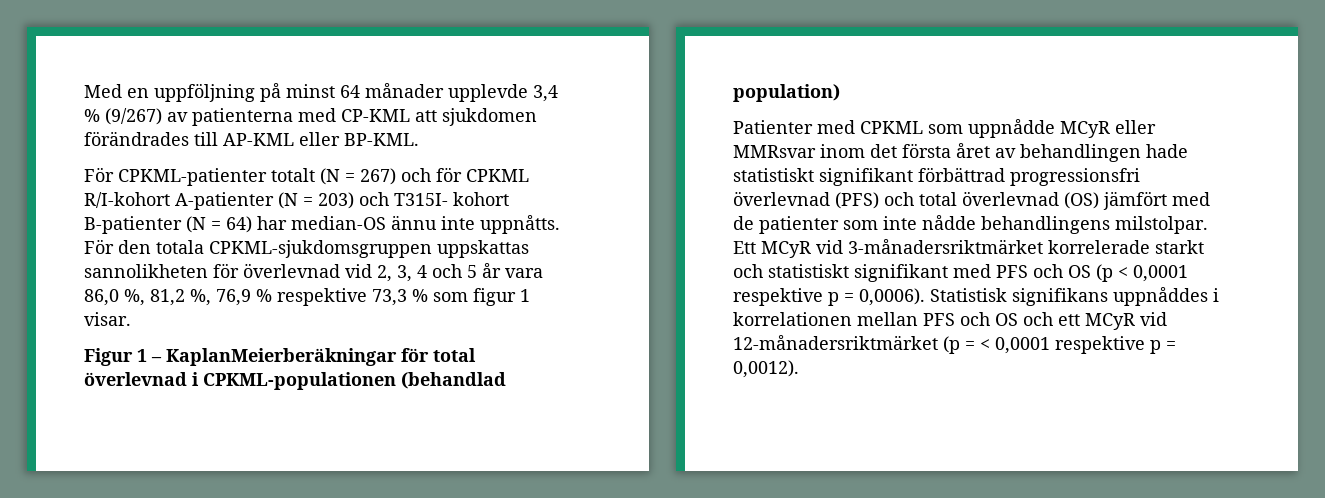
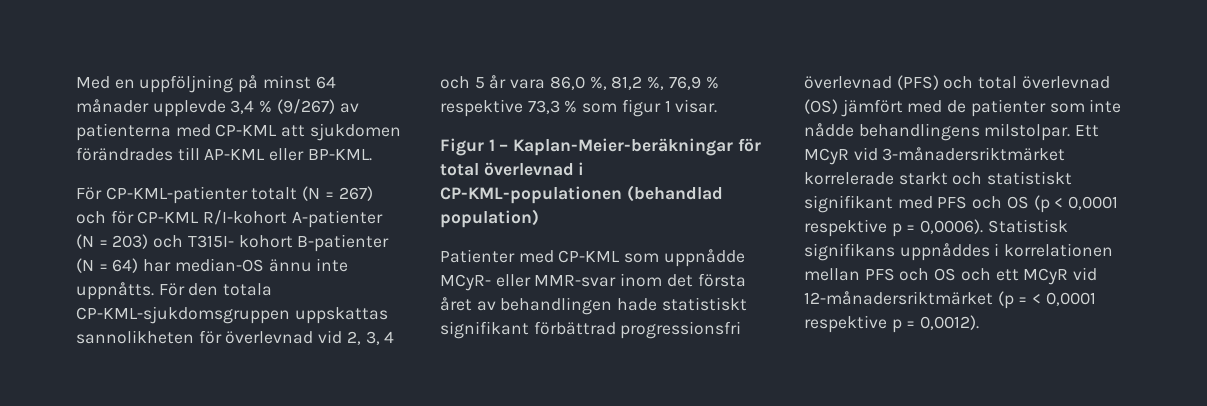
[118,168,267,186] CPKML-patienter -> [105,186,248,204] CP-KML-patienter
[466,169,529,182] CPKML -> [137,211,200,224] CP-KML
[209,240,432,258] CPKML-sjukdomsgruppen -> [76,306,290,324] CP-KML-sjukdomsgruppen
[166,348,397,366] KaplanMeierberäkningar -> [513,138,734,156] Kaplan-Meier-beräkningar
[203,372,396,390] CPKML-populationen -> [440,186,622,204] CP-KML-populationen
[860,121,923,134] CPKML -> [558,250,621,263] CP-KML
[1060,120,1156,138] [733,145,816,158] MCyR eller MMRsvar -> [440,274,617,291] MCyR- eller MMR-svar

